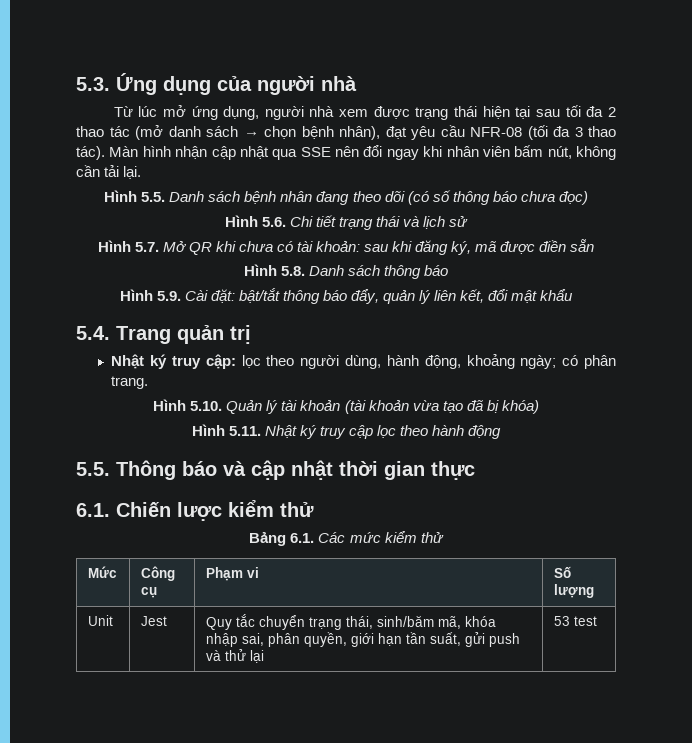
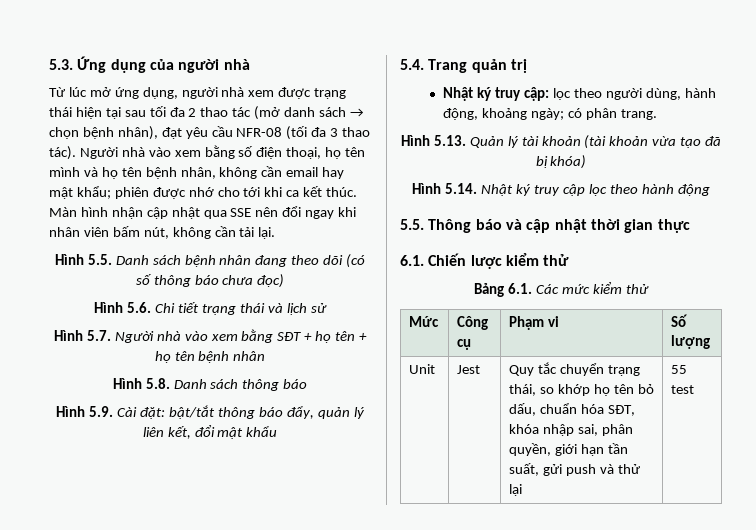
(105, 153) none -> [79,145,366,159] [49,166,345,179] [49,186,358,199] Người nhà vào xem bằng số điện thoại, họ tên mình và họ tên bệnh nhân, không cần email hay mật khẩu; phiên được nhớ cho tới khi ca kết thúc.
[162,239,595,255] Mở QR khi chưa có tài khoản: sau khi đăng ký, mã được điền sẵn -> [114,329,368,343] [154,351,266,363] Người nhà vào xem bằng SĐT + họ tên + họ tên bệnh nhân
[190,401,223,411] 5.10. -> [433,135,466,146] 5.13.
[228,426,261,436] 5.11. -> [445,183,478,194] 5.14.
[376,615,461,629] sinh/băm mã, -> [539,384,654,396] [509,403,635,416] so khớp họ tên bỏ dấu, chuẩn hóa SĐT,
[553,616,570,626] 53 -> [671,365,688,374] 55

